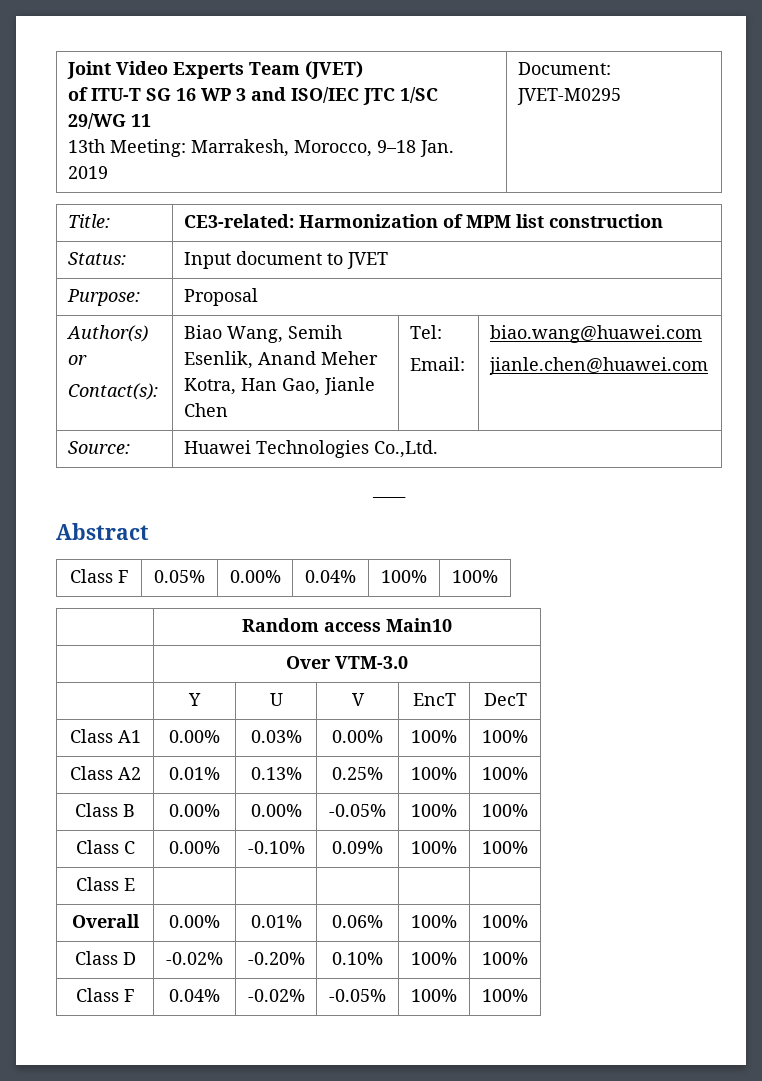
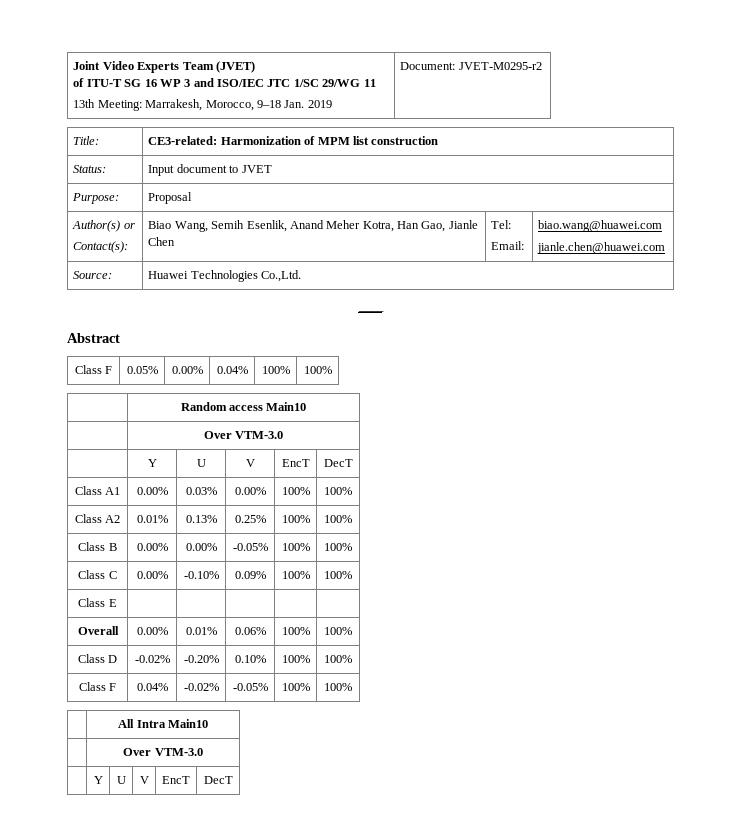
[516,88,621,105] JVET-M0295 -> [458,62,542,70] JVET-M0295-r2
(528, 995) none -> [118,719,208,728] [123,748,203,756] [93,776,103,784] [116,776,126,784] [139,776,149,784] [162,776,190,784] [203,776,233,784] // | All Intra Main10 // | Over VTM-3.0 // | Y | U | V | EncT | DecT

